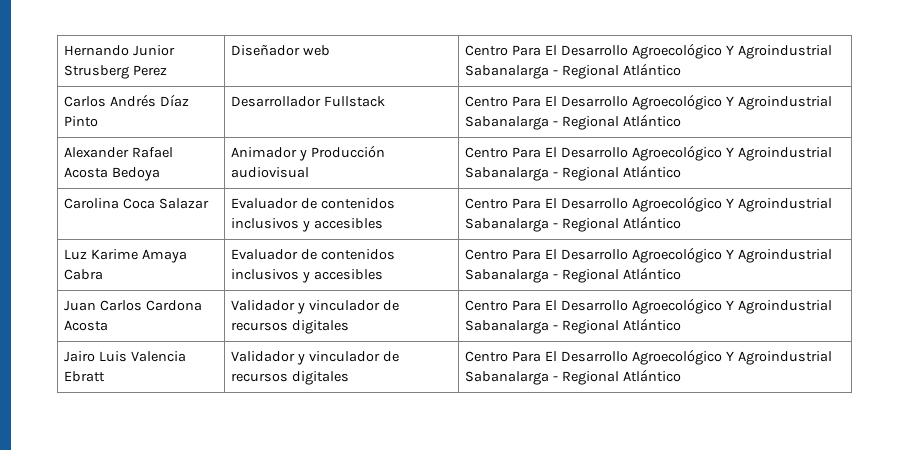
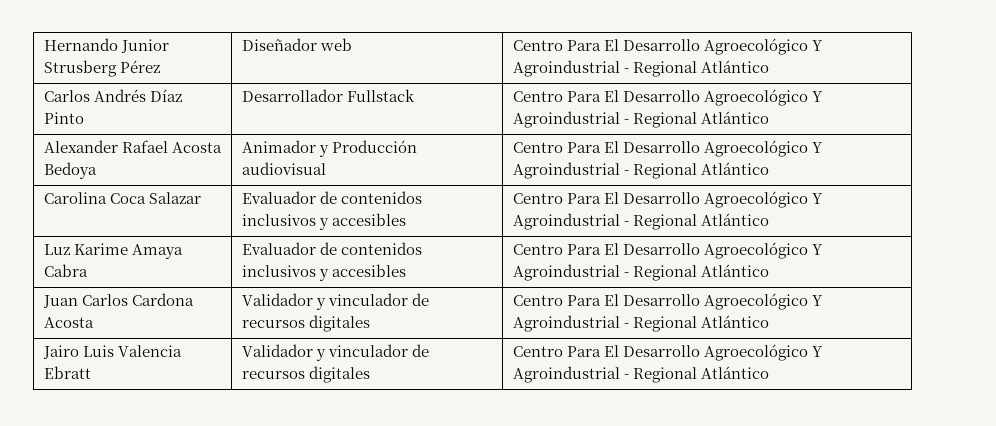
[133,65,168,76] Perez -> [119,60,160,73] Pérez
[465,65,550,79] Sabanalarga -> (620, 68) none
[465,116,550,130] Sabanalarga -> (620, 119) none
[465,167,550,181] Sabanalarga -> (620, 170) none
[465,218,550,232] Sabanalarga -> (620, 221) none
[465,269,550,283] Sabanalarga -> (620, 272) none
[465,320,550,334] Sabanalarga -> (620, 323) none
[465,371,550,385] Sabanalarga -> (620, 374) none

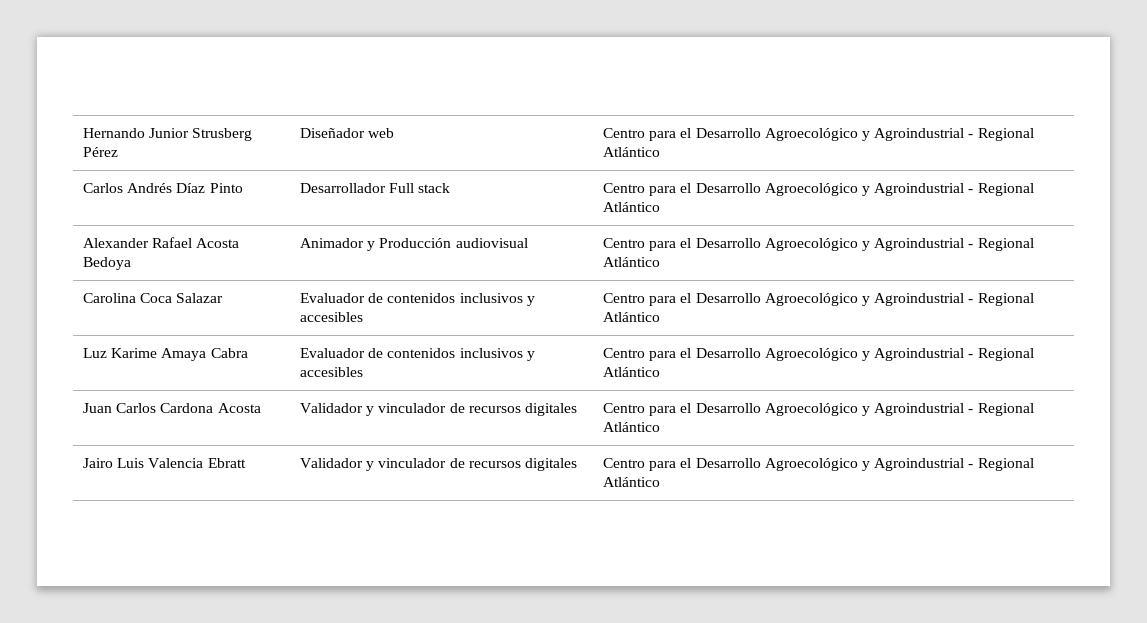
[566,38,824,55] Para El Desarrollo Agroecológico Y -> [649,128,870,141] para el Desarrollo Agroecológico y
[346,89,415,102] [512,89,824,106] Fullstack | Centro Para El Desarrollo Agroecológico Y -> [389,183,451,193] [603,183,870,196] Full stack | Centro para el Desarrollo Agroecológico y
[566,140,824,157] Para El Desarrollo Agroecológico Y -> [649,238,870,251] para el Desarrollo Agroecológico y
[566,191,824,208] Para El Desarrollo Agroecológico Y -> [649,293,870,306] para el Desarrollo Agroecológico y
[566,242,824,259] Para El Desarrollo Agroecológico Y -> [649,348,870,361] para el Desarrollo Agroecológico y
[566,293,824,310] Para El Desarrollo Agroecológico Y -> [649,403,870,416] para el Desarrollo Agroecológico y
[566,344,824,361] Para El Desarrollo Agroecológico Y -> [649,458,870,471] para el Desarrollo Agroecológico y

